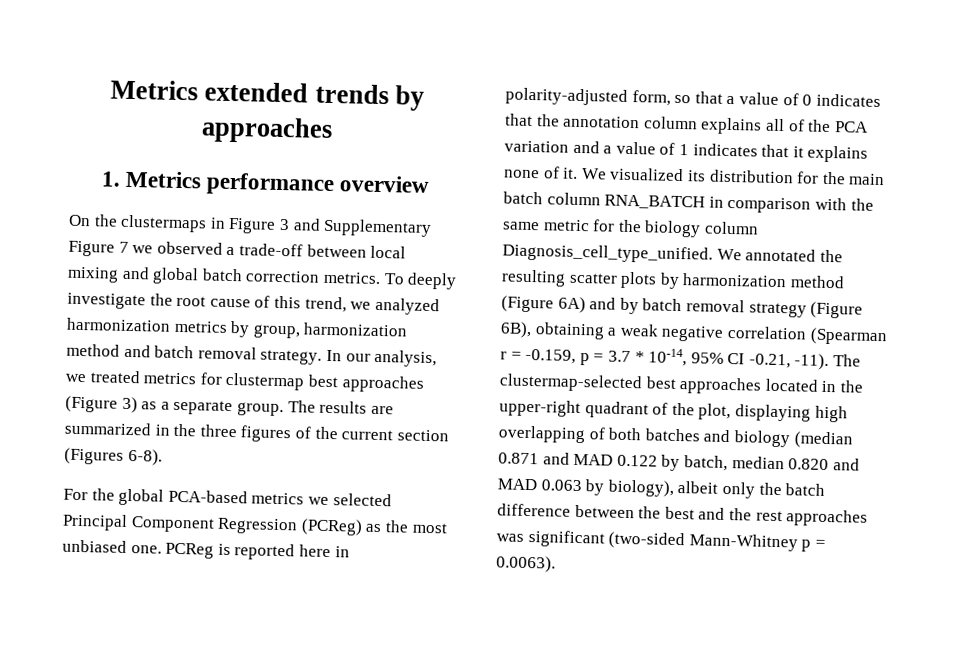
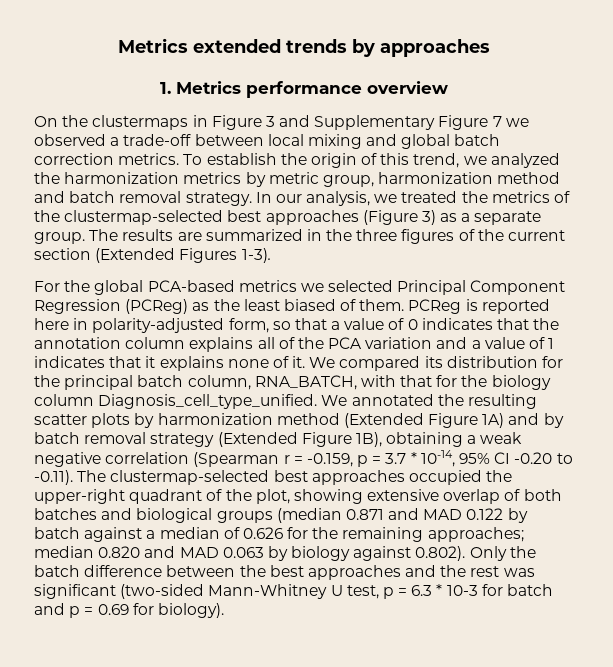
[407,272,458,290] [67,292,251,310] deeply investigate the root cause -> [206,153,357,168] establish the origin
(440, 306) none -> [34,172,60,184] the
(251, 329) none -> [268,172,319,184] metric
[143,372,306,391] metrics for clustermap -> [461,191,571,203] [34,210,224,225] the metrics of the clustermap-selected
[64,447,163,466] (Figures 6-8). -> [95,248,271,263] (Extended Figures 1-3).
[411,522,448,534] [62,539,162,554] most unbiased one. -> [243,299,405,311] least biased of them.
[609,167,685,182] visualized -> [339,356,421,371] compared
[848,173,886,186] [503,191,874,214] [502,219,590,232] main batch column RNA_BATCH in comparison with the same metric -> [64,375,433,390] principal batch column, RNA_BATCH, with that
[501,295,586,314] (Figure 6A) -> [343,413,505,428] (Extended Figure 1A)
[810,301,864,319] [500,321,532,339] (Figure 6B), -> [217,432,382,447] (Extended Figure 1B),
[748,353,830,371] -0.21, -11). -> [514,452,573,464] [34,470,73,485] -0.20 to -0.11).
[764,378,837,393] located in -> [408,470,482,485] occupied
[734,404,848,423] [498,425,586,444] displaying high overlapping -> [293,489,501,504] showing extensive overlap
[733,430,790,448] biology -> [136,508,273,523] biological groups
[683,455,728,471] batch, -> [34,527,524,542] batch against a median of 0.626 for the remaining approaches;
[607,479,755,499] biology), albeit only -> [291,546,507,561] biology against 0.802). Only
(695, 513) none -> [307,565,401,580] approaches
[786,509,869,527] approaches -> (500, 571) none
[801,539,826,552] [496,555,556,573] p = 0.0063). -> [330,584,554,599] [34,603,224,618] U test, p = 6.3 * 10-3 for batch and p = 0.69 for biology).

